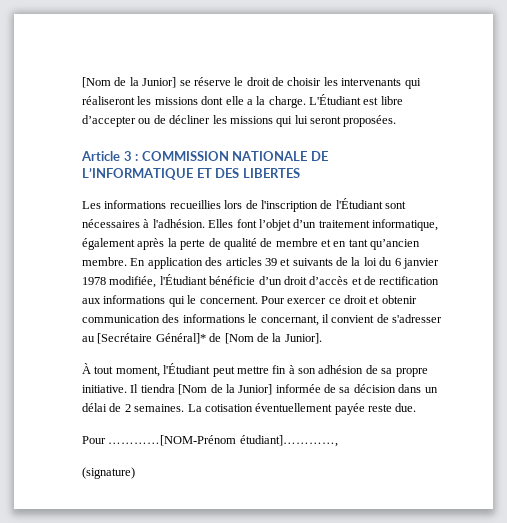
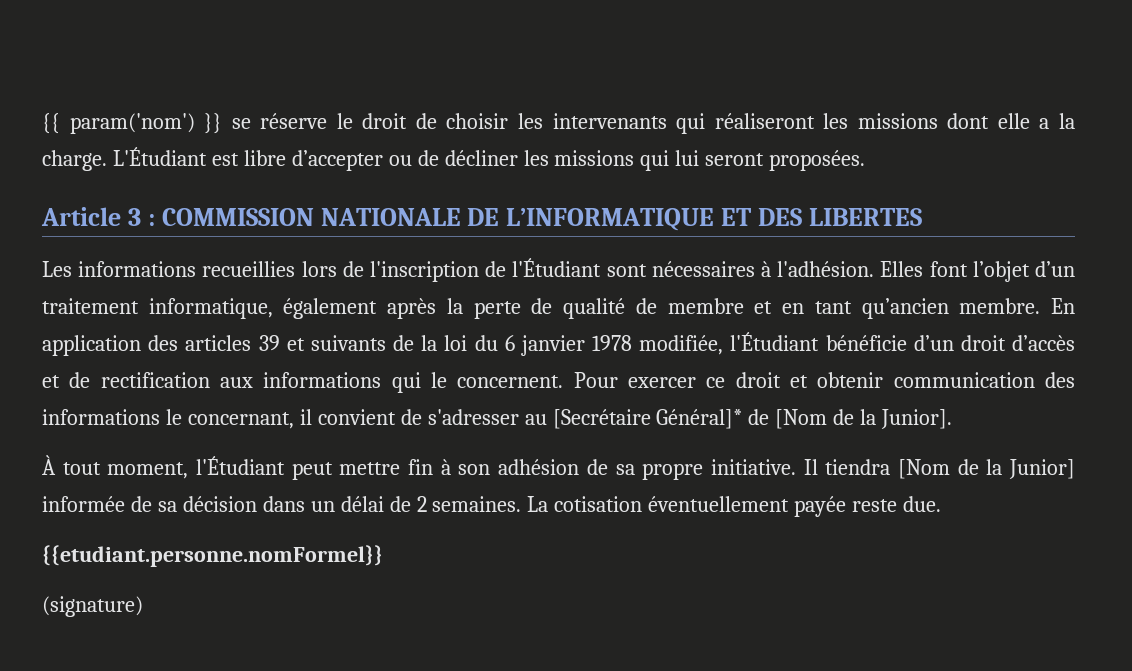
[82,77,177,88] [Nom de la Junior] -> [42,113,223,134] {{ param('nom') }}
[82,435,338,447] Pour …………[NOM-Prénom étudiant]…………, -> [42,545,383,567] {{etudiant.personne.nomFormel}}

